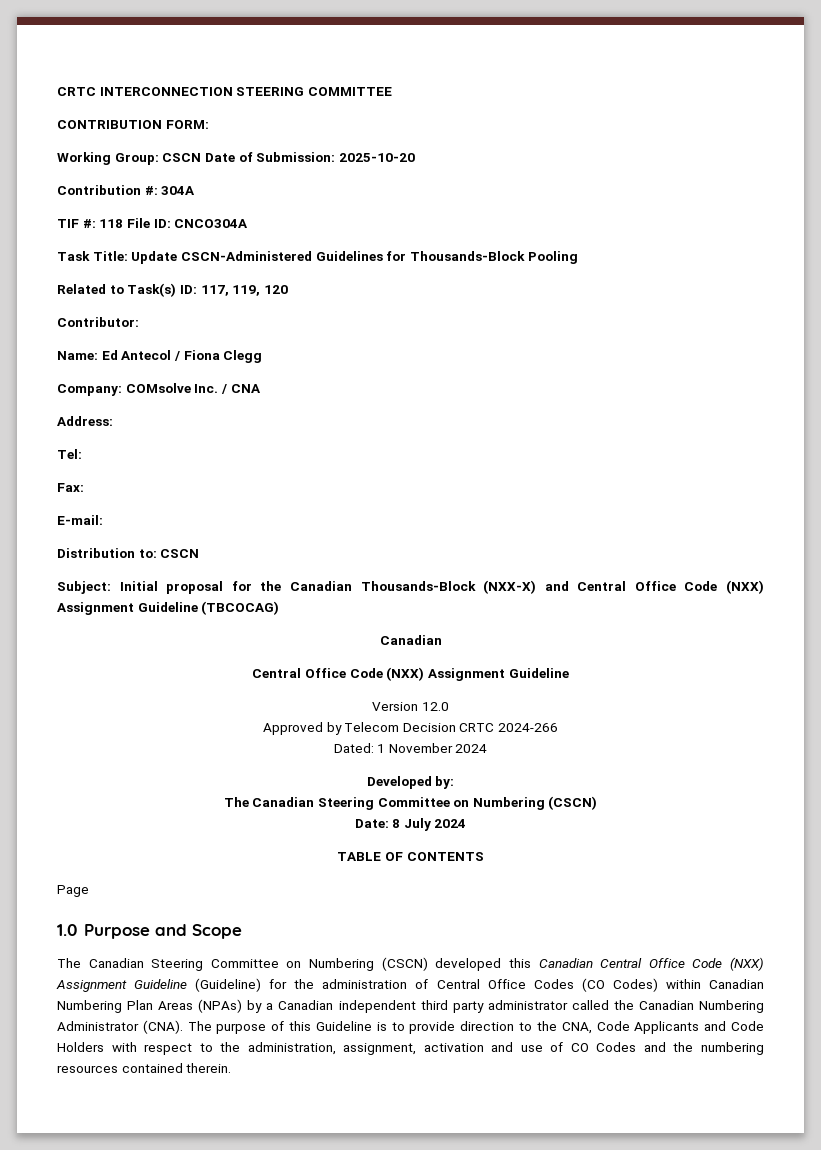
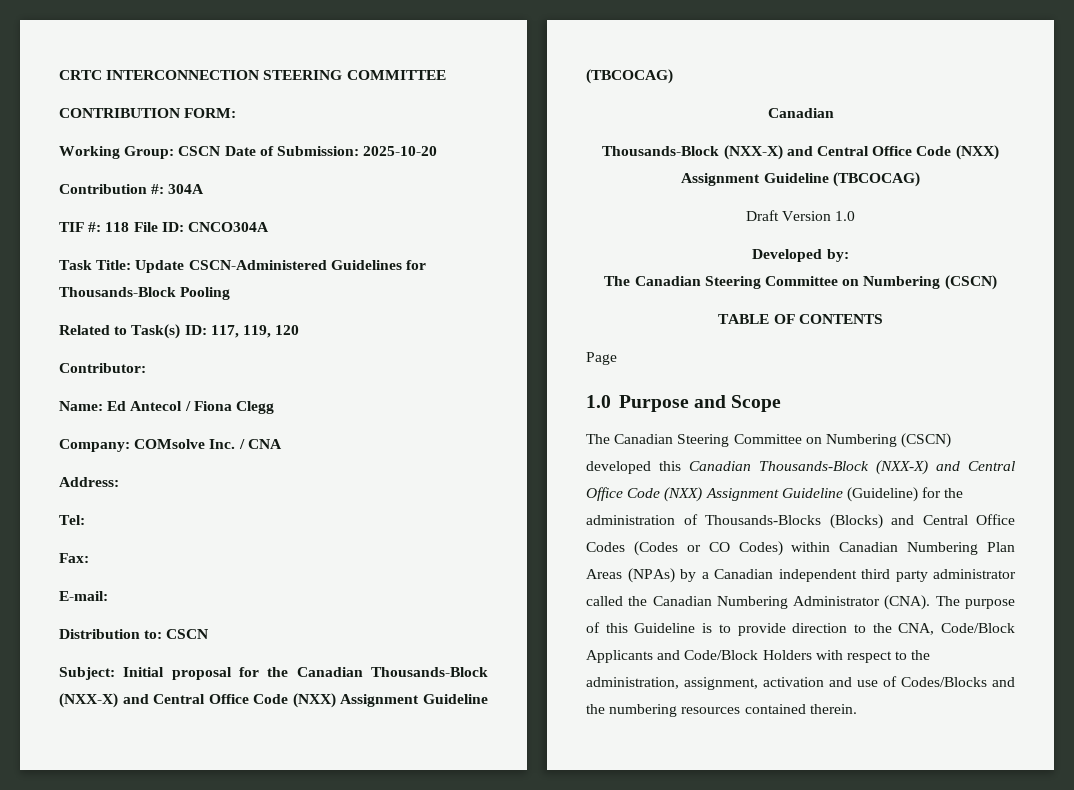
[252,667,569,681] [372,702,449,711] [262,722,559,735] [333,743,488,753] Central Office Code (NXX) Assignment Guideline // Version 12.0 // Approved by Telecom Decision CRTC 2024-266 // Dated: 1 November 2024 -> [602,145,999,160] [681,172,920,187] [745,210,856,221] Thousands-Block (NXX-X) and Central Office Code (NXX) Assignment Guideline (TBCOCAG) // Draft Version 1.0
[354,818,467,831] // Date: 8 July 2024 -> (997, 282) none
(593, 963) none -> [759,460,960,475] Thousands-Block (NXX-X) and
[436,978,605,992] Central Office Codes (CO -> [705,514,1015,529] [586,541,730,556] Thousands-Blocks (Blocks) and Central Office Codes (Codes or CO
[596,1021,630,1031] Code -> [941,623,1015,633] Code/Block
[731,1021,765,1031] Code -> [684,650,759,660] Code/Block
[570,1042,637,1052] CO Codes -> [901,677,987,687] Codes/Blocks

